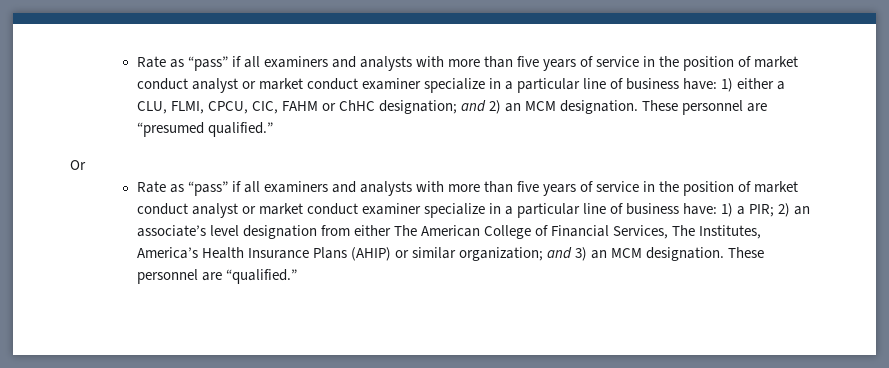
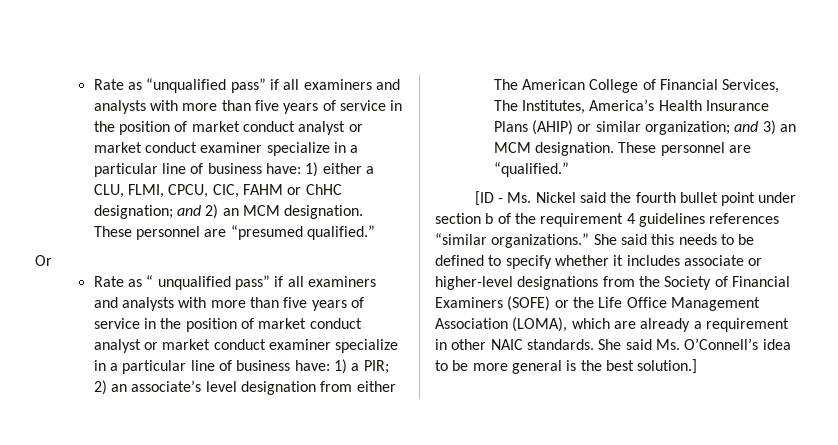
[136,56,228,71] Rate as “pass” -> [93,78,266,93] Rate as “unqualified pass”
[187,181,228,196] “pass” -> [146,275,270,290] “ unqualified pass”
(297, 276) none -> [474,191,797,206] [435,213,780,227] [435,233,755,248] [435,255,763,269] [435,276,790,290] [435,296,760,311] [435,317,789,332] [435,338,791,350] [435,359,698,374] // [ID - Ms. Nickel said the fourth bullet point under section b of the requirement 4 guidelines references “similar organizations.” She said this needs to be defined to specify whether it includes associate or higher-level designations from the Society of Financial Examiners (SOFE) or the Life Office Management Association (LOMA), which are already a requirement in other NAIC standards. She said Ms. O’Connell’s idea to be more general is the best solution.]

